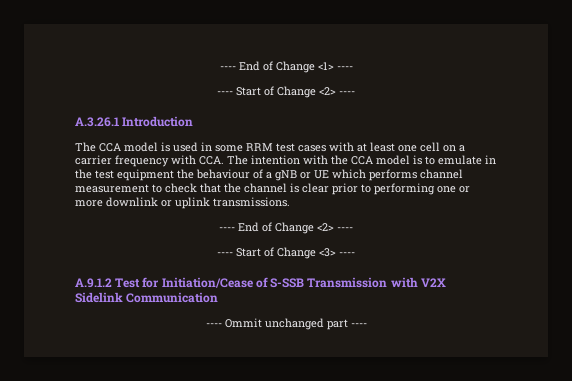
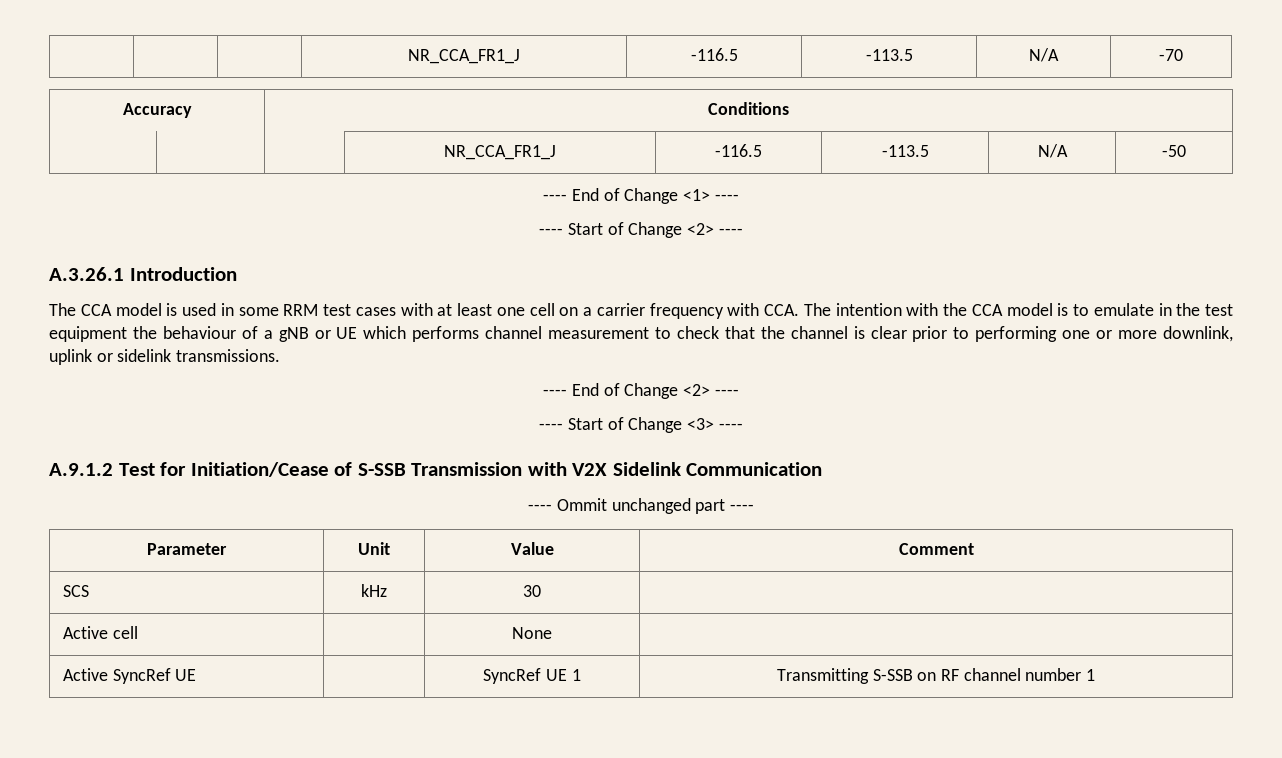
(219, 68) none -> [408,49,520,64] [690,48,738,61] [865,49,913,61] [1029,48,1059,62] [1159,49,1183,61] [122,103,192,118] [708,102,790,115] [444,145,556,160] [715,144,763,157] [881,145,929,157] [1037,144,1068,158] [1162,145,1186,157] | | | NR_CCA_FR1_J | -116.5 | -113.5 | N/A | -70 // Accuracy | Conditions // | | | NR_CCA_FR1_J | -116.5 | -113.5 | N/A | -50 //
[106,197,210,209] downlink or uplink -> [1163,326,1233,342] [49,349,172,365] downlink, uplink or sidelink
(367, 325) none -> [147,543,227,555] [358,542,390,555] [510,542,554,555] [898,543,974,555] [62,585,89,597] [361,584,387,597] [523,585,541,597] [62,626,138,639] [512,627,552,639] [62,668,197,684] [483,668,581,684] [776,668,1096,684] // Parameter | Unit | Value | Comment // SCS | kHz | 30 | // Active cell | | None | // Active SyncRef UE | | SyncRef UE 1 | Transmitting S-SSB on RF channel number 1

